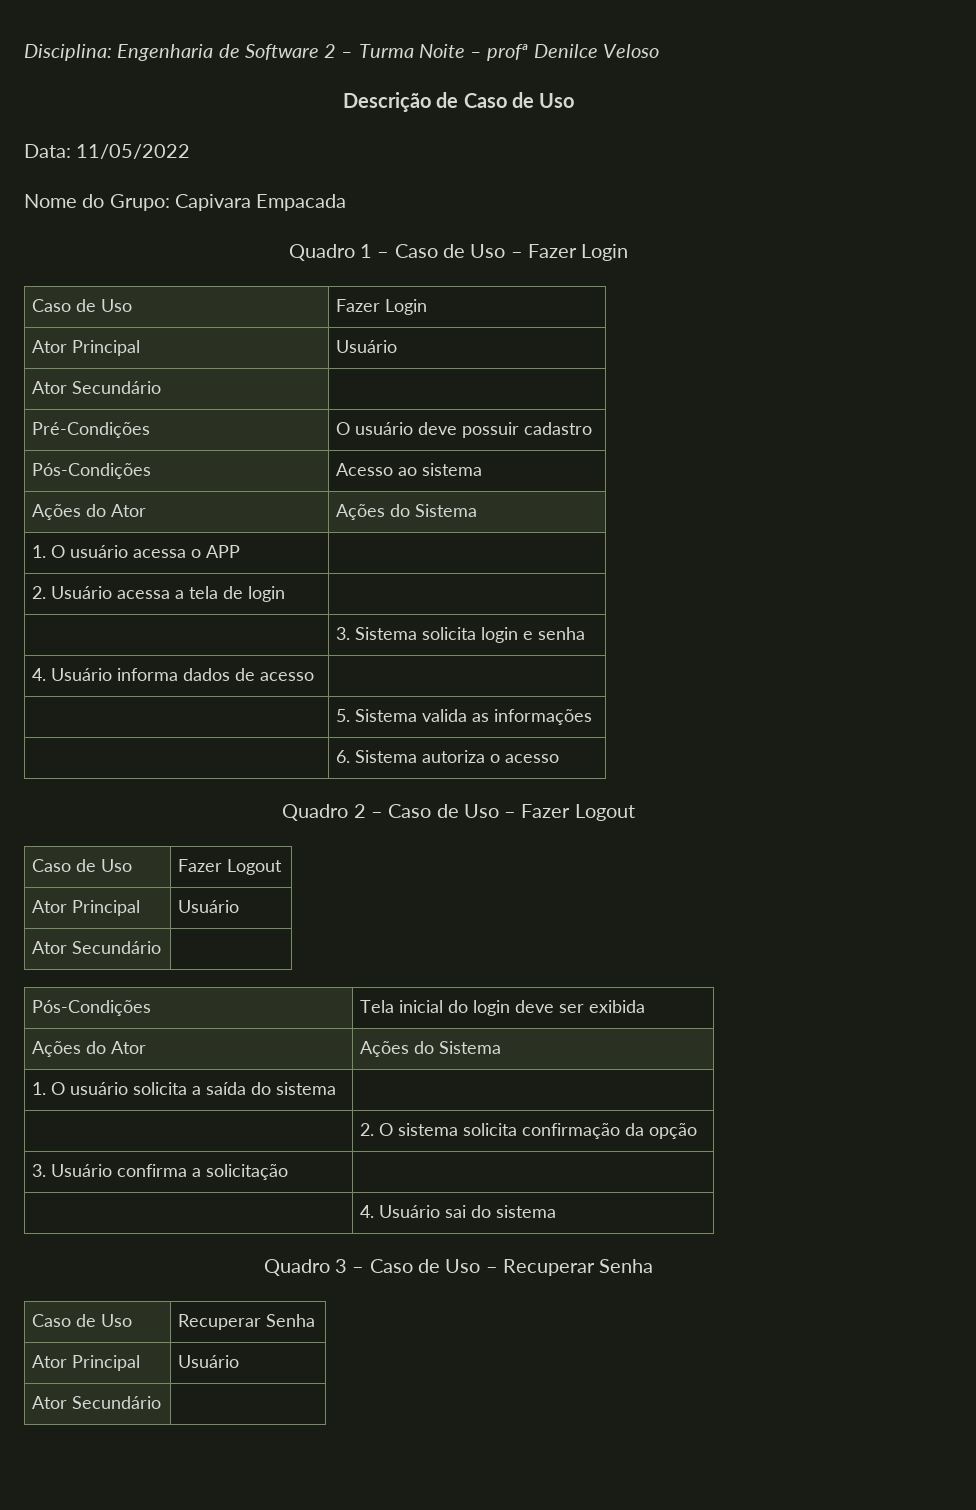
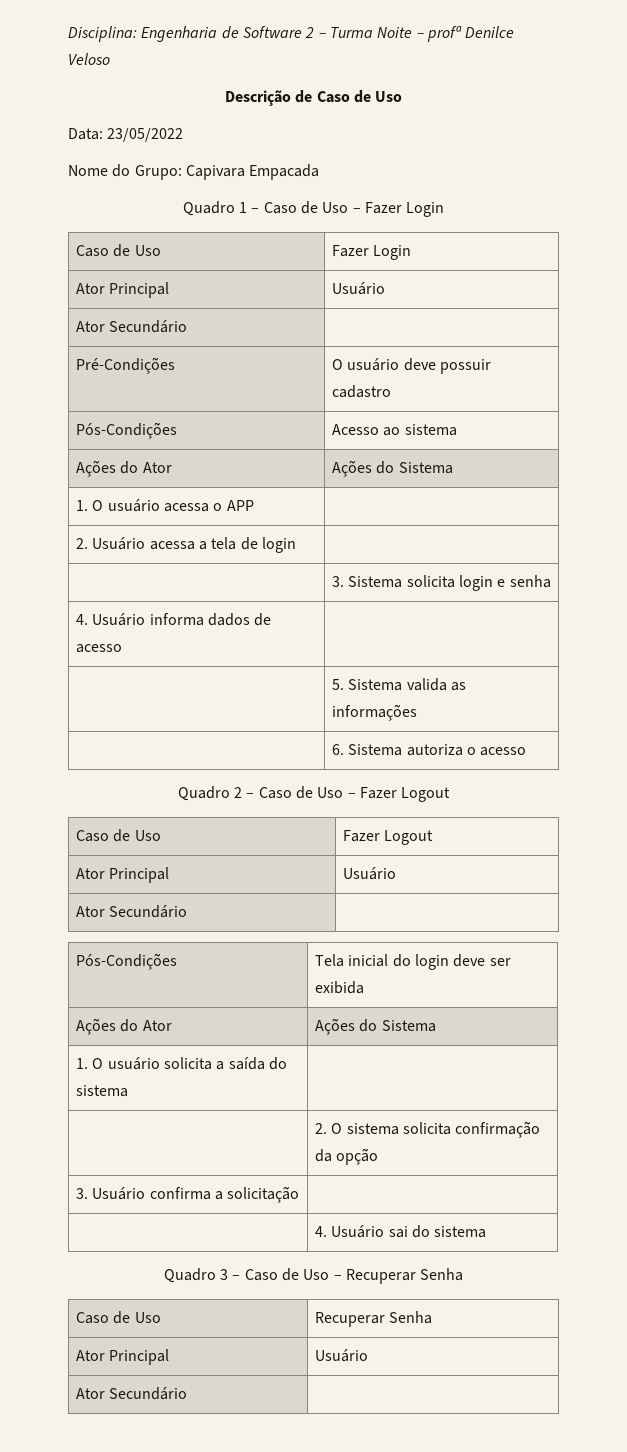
[76,144,191,159] 11/05/2022 -> [107,128,184,142] 23/05/2022

